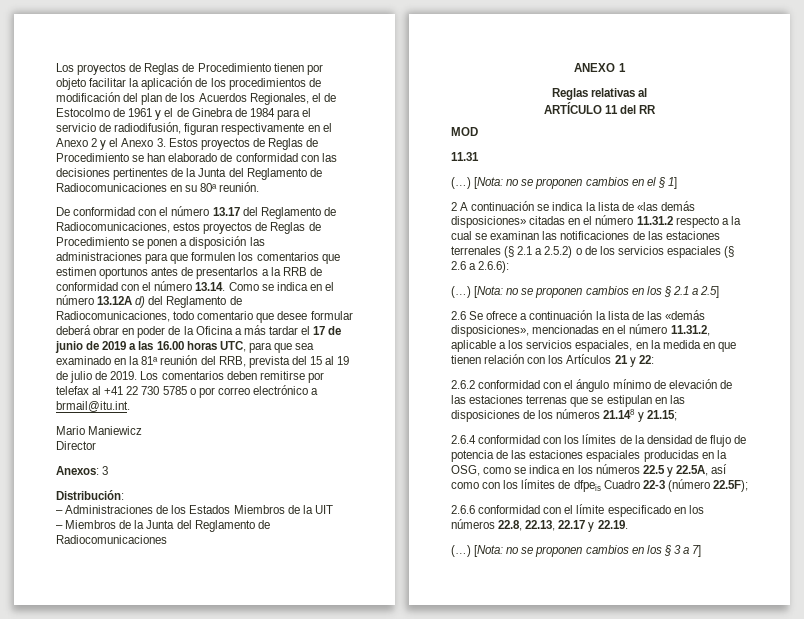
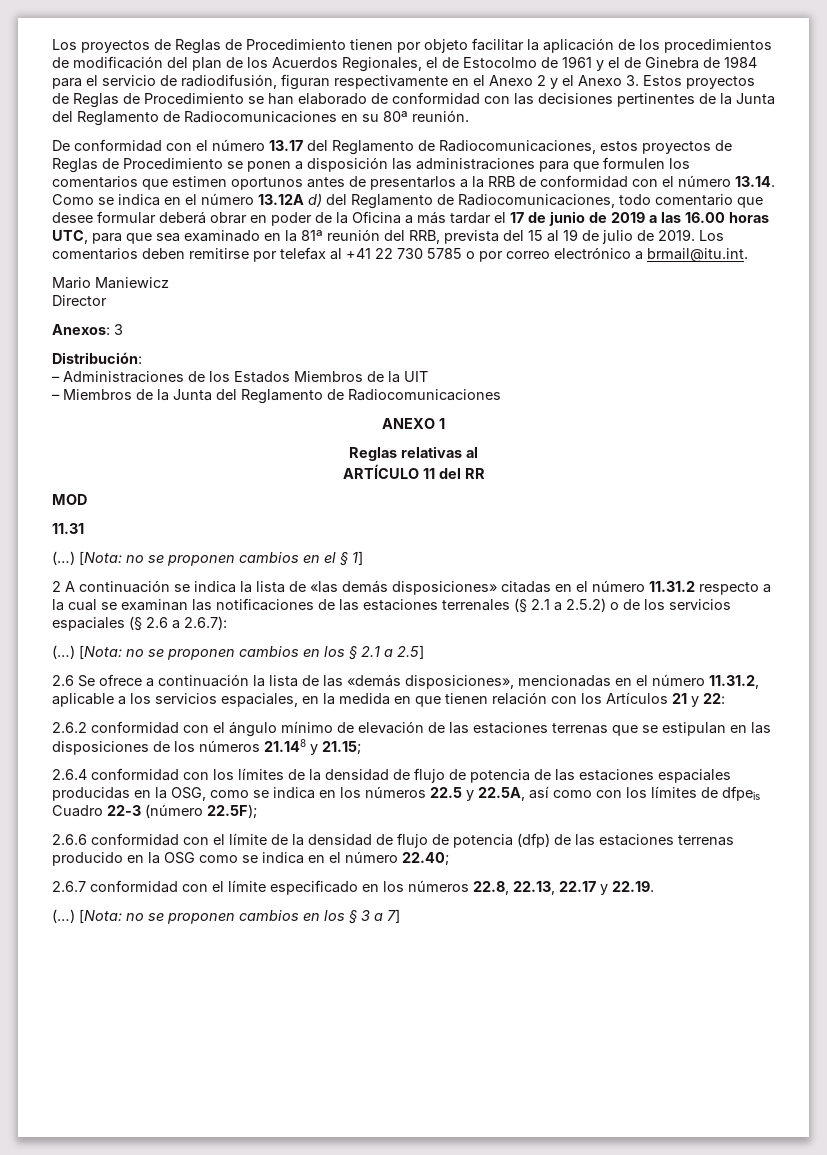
[478,261,510,273] 2.6.6): -> [184,616,227,630] 2.6.7):
(605, 509) none -> [271,833,734,848] [52,851,449,866] [52,880,266,893] de la densidad de flujo de potencia (dfp) de las estaciones terrenas producido en la OSG como se indica en el número 22.40; // 2.6.7 conformidad con el límite

